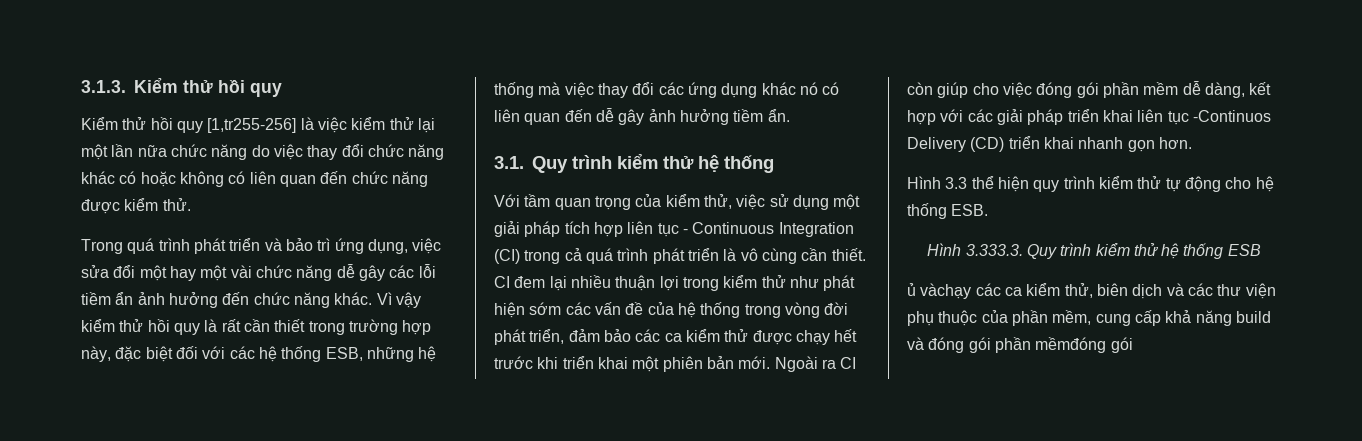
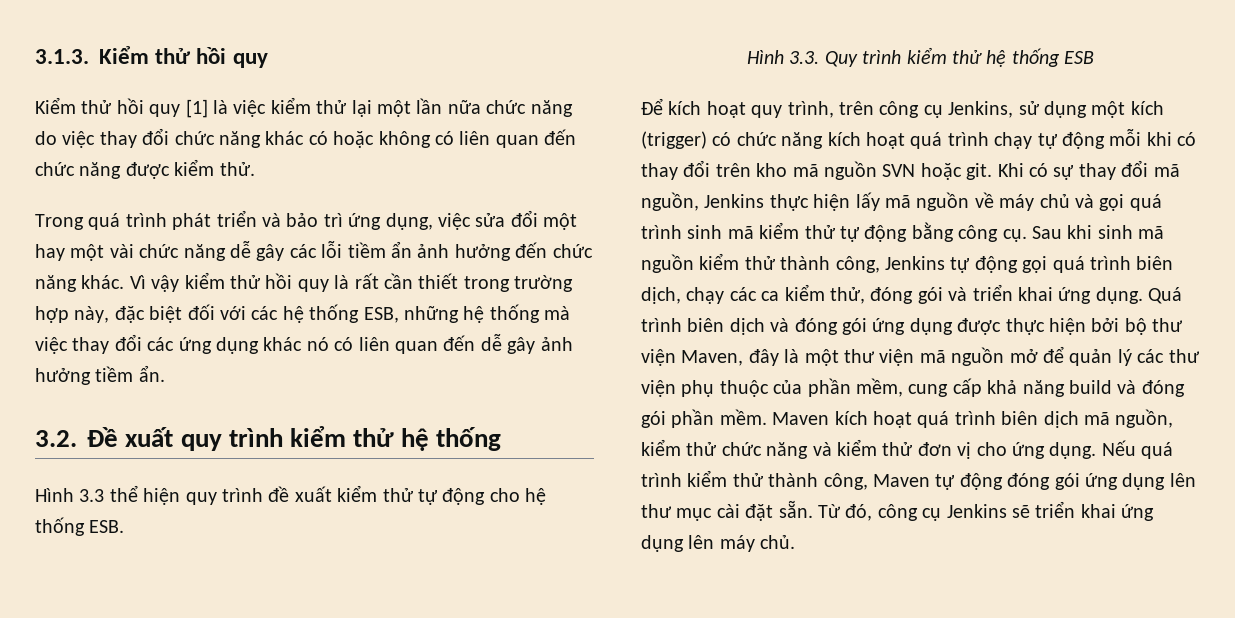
[207,118,297,133] [1,tr255-256] -> [185,99,208,118] [1]
[494,154,774,173] [494,194,861,210] [494,221,854,237] [494,248,866,264] [494,275,856,291] [494,302,849,318] [494,329,858,345] [494,356,857,372] [907,81,1272,98] [907,109,1271,125] [907,136,1192,152] 3.1. Quy trình kiểm thử hệ thống // Với tầm quan trọng của kiểm thử, việc sử dụng một giải pháp tích hợp liên tục - Continuous Integration (CI) trong cả quá trình phát triển là vô cùng cần thiết. CI đem lại nhiều thuận lợi trong kiểm thử như phát hiện sớm các vấn đề của hệ thống trong vòng đời phát triển, đảm bảo các ca kiểm thử được chạy hết trước khi triển khai một phiên bản mới. Ngoài ra CI còn giúp cho việc đóng gói phần mềm dễ dàng, kết hợp với các giải pháp triển khai liên tục -Continuos Delivery (CD) triển khai nhanh gọn hơn. -> [35,426,502,451] 3.2. Đề xuất quy trình kiểm thử hệ thống
(1095, 182) none -> [268,486,332,502] đề xuất
[965,244,1023,256] 3.333.3. -> [789,51,820,64] 3.3.
[907,283,1184,299] ủ vàchạy các ca kiểm thử, biên dịch và -> [641,98,1164,118] [641,129,1197,149] [641,160,1180,180] [641,192,1162,211] [641,222,1165,242] [641,253,1174,273] [641,284,1183,304] [641,318,1184,335] [641,346,1132,366] Để kích hoạt quy trình, trên công cụ Jenkins, sử dụng một kích (trigger) có chức năng kích hoạt quá trình chạy tự động mỗi khi có thay đổi trên kho mã nguồn SVN hoặc git. Khi có sự thay đổi mã nguồn, Jenkins thực hiện lấy mã nguồn về máy chủ và gọi quá trình sinh mã kiểm thử tự động bằng công cụ. Sau khi sinh mã nguồn kiểm thử thành công, Jenkins tự động gọi quá trình biên dịch, chạy các ca kiểm thử, đóng gói và triển khai ứng dụng. Quá trình biên dịch và đóng gói ứng dụng được thực hiện bởi bộ thư viện Maven, đây là một thư viện mã nguồn mở để quản lý
[1035,337,1133,353] mềmđóng gói -> [719,409,1174,428] [641,439,1174,459] [641,470,1196,490] [641,500,1155,521] [641,535,796,552] mềm. Maven kích hoạt quá trình biên dịch mã nguồn, kiểm thử chức năng và kiểm thử đơn vị cho ứng dụng. Nếu quá trình kiểm thử thành công, Maven tự động đóng gói ứng dụng lên thư mục cài đặt sẵn. Từ đó, công cụ Jenkins sẽ triển khai ứng dụng lên máy chủ.

